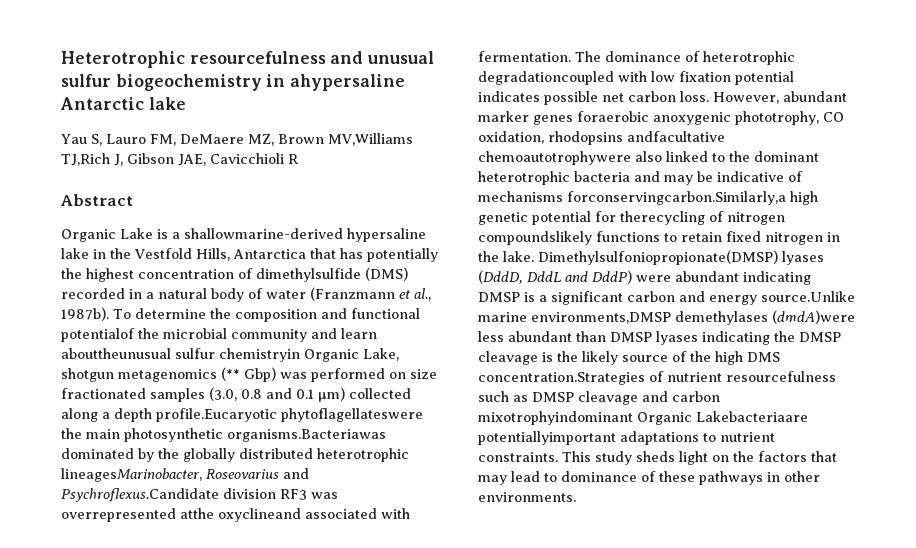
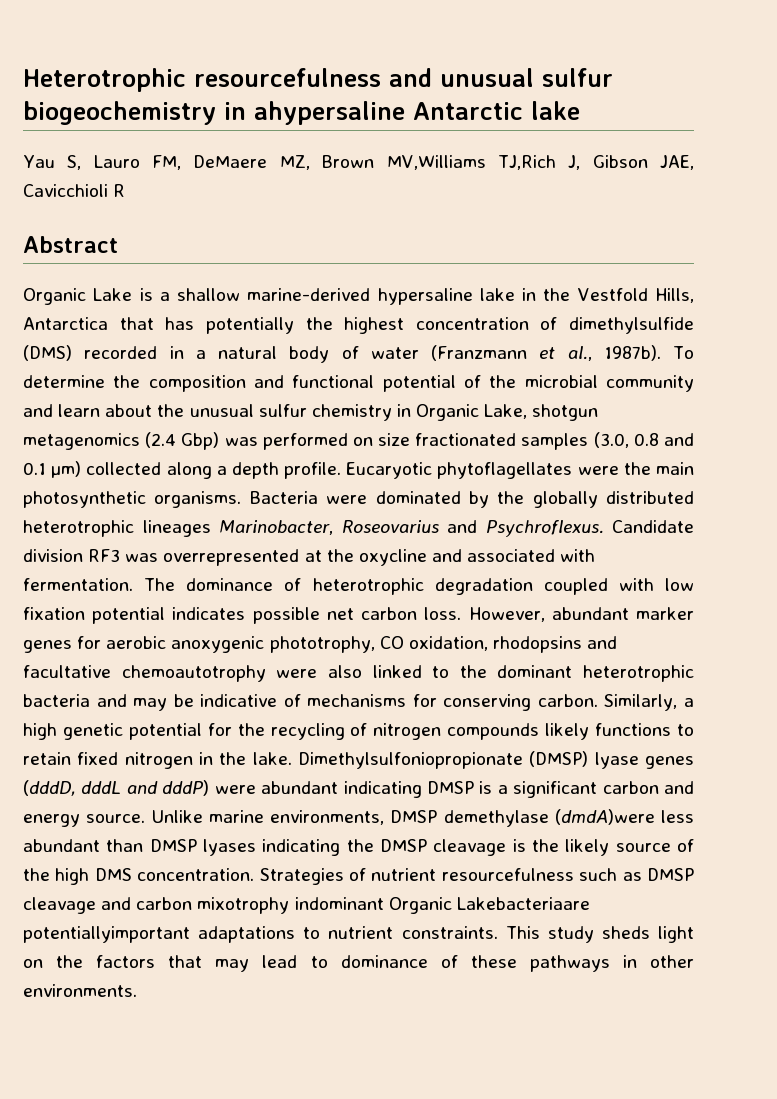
[184,228,343,239] shallowmarine-derived -> [177,288,371,301] shallow marine-derived
[61,328,135,342] potentialof -> [382,375,481,392] potential of
[61,348,300,362] abouttheunusual sulfur chemistryin -> [105,404,411,421] about the unusual sulfur chemistry in
[221,367,240,381] (** -> [145,432,177,448] (2.4
[156,408,423,422] [61,428,386,442] profile.Eucaryotic phytoflagellateswere the main photosynthetic organisms.Bacteriawas -> [284,462,695,479] [23,491,368,508] profile. Eucaryotic phytoflagellates were the main photosynthetic organisms. Bacteria were
[61,468,309,482] [61,488,338,502] [61,508,301,522] lineagesMarinobacter, Roseovarius and Psychroflexus.Candidate division RF3 was overrepresented atthe oxyclineand -> [142,520,694,537] [23,549,462,566] lineages Marinobacter, Roseovarius and Psychroflexus. Candidate division RF3 was overrepresented at the oxycline and
[478,71,614,85] degradationcoupled -> [434,578,608,595] degradation coupled
[577,111,649,122] foraerobic -> [77,636,167,649] for aerobic
[627,131,725,142] [478,151,631,165] andfacultative chemoautotrophywere -> [587,636,618,649] [23,665,318,682] and facultative chemoautotrophy were
[567,191,818,205] [478,211,785,225] [478,231,592,245] forconservingcarbon.Similarly,a high genetic potential for therecycling of nitrogen compoundslikely -> [412,694,694,711] [23,723,590,740] for conserving carbon. Similarly, a high genetic potential for the recycling of nitrogen compounds likely
[538,250,824,265] [478,270,632,284] Dimethylsulfoniopropionate(DMSP) lyases (DddD, DddL and DddP) -> [298,751,695,769] [23,780,210,796] Dimethylsulfoniopropionate (DMSP) lyase genes (dddD, dddL and dddP)
[761,291,855,302] [478,311,768,325] source.Unlike marine environments,DMSP demethylases -> [86,810,549,827] source. Unlike marine environments, DMSP demethylase
[478,372,645,385] concentration.Strategies -> [137,868,344,885] concentration. Strategies
[478,411,633,425] mixotrophyindominant -> [197,897,384,914] mixotrophy indominant

